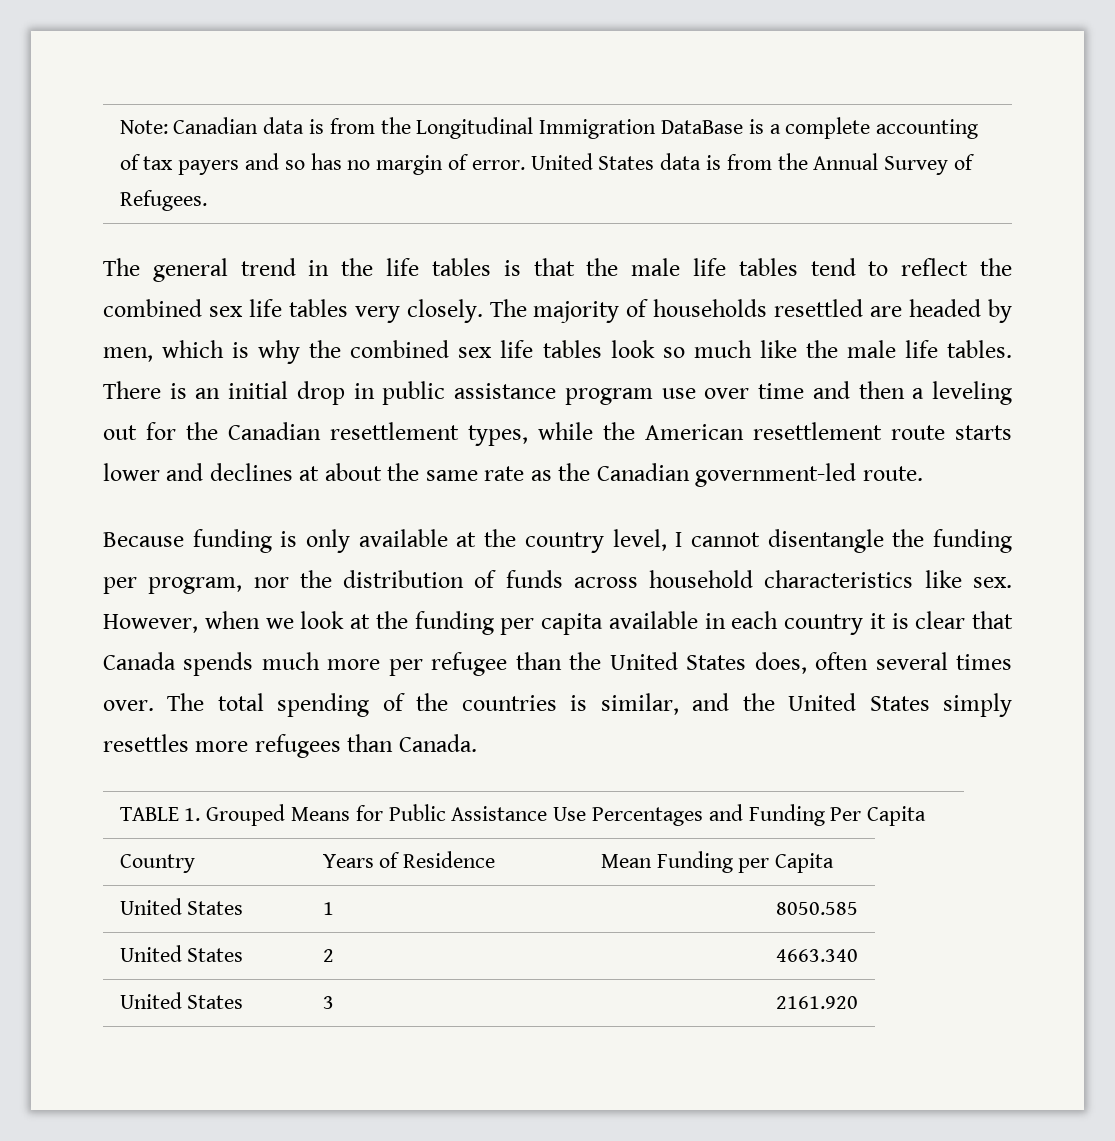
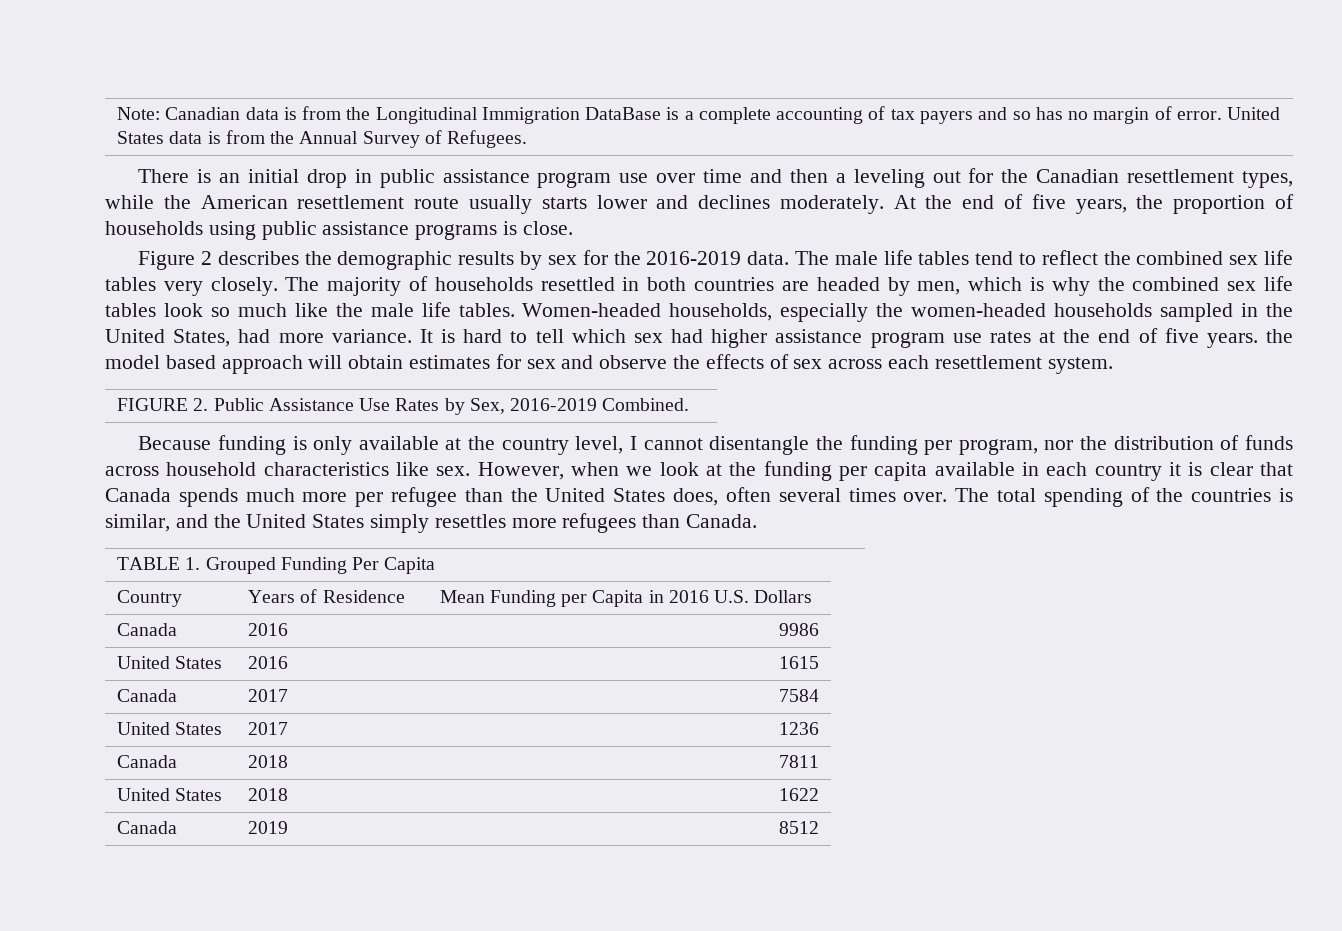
[103,258,1012,282] [103,299,1012,323] [103,340,1012,364] The general trend in the life tables is that the male life tables tend to reflect the combined sex life tables very closely. The majority of households resettled are headed by men, which is why the combined sex life tables look so much like the male life tables. -> (528, 139) none
(945, 432) none -> [468,195,532,214] usually
[299,463,923,487] at about the same rate as the Canadian government-led route. -> [779,194,1295,214] [105,221,573,240] [138,250,1293,270] [105,276,1294,296] [105,302,1294,322] [105,328,1293,348] [105,354,1113,374] [116,398,690,415] moderately. At the end of five years, the proportion of households using public assistance programs is close. // Figure 2 describes the demographic results by sex for the 2016-2019 data. The male life tables tend to reflect the combined sex life tables very closely. The majority of households resettled in both countries are headed by men, which is why the combined sex life tables look so much like the male life tables. Women-headed households, especially the women-headed households sampled in the United States, had more variance. It is hard to tell which sex had higher assistance program use rates at the end of five years. the model based approach will obtain estimates for sex and observe the effects of sex across each resettlement system. // FIGURE 2. Public Assistance Use Rates by Sex, 2016-2019 Combined.
[291,804,743,826] Means for Public Assistance Use Percentages and -> (276, 565) none
[119,898,244,915] [322,902,334,915] [776,902,859,915] [119,945,244,962] [322,949,334,962] [776,949,859,962] [119,992,244,1009] [322,996,334,1009] [776,996,859,1009] // United States | 1 | 8050.585 // United States | 2 | 4663.340 // United States | 3 | 2161.920 -> [648,590,813,603] [116,623,177,636] [247,623,288,636] [779,623,820,636] [116,656,223,669] [247,656,288,669] [779,656,820,669] [116,689,177,702] [247,689,288,702] [779,689,820,702] [116,722,223,735] [247,722,288,735] [779,722,820,735] [116,755,177,768] [247,755,288,768] [779,755,820,768] [116,788,223,801] [247,788,288,801] [779,788,820,801] [116,821,177,834] [247,821,288,834] [779,821,820,834] in 2016 U.S. Dollars // Canada | 2016 | 9986 // United States | 2016 | 1615 // Canada | 2017 | 7584 // United States | 2017 | 1236 // Canada | 2018 | 7811 // United States | 2018 | 1622 // Canada | 2019 | 8512

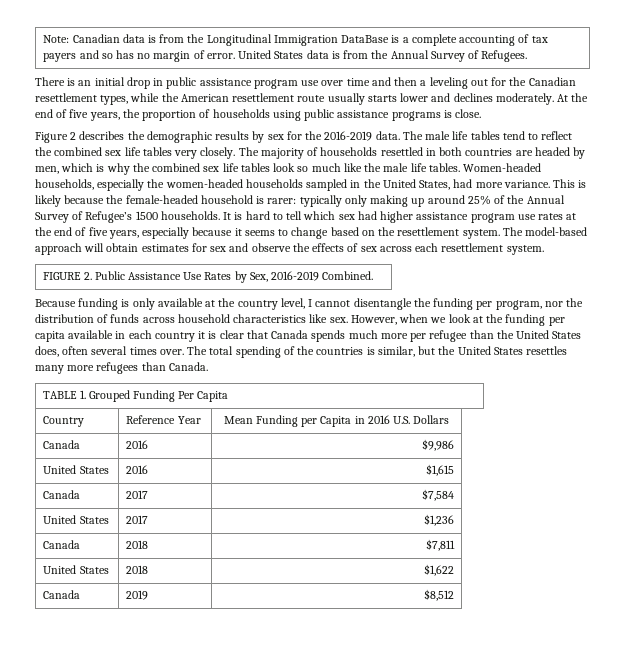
(412, 336) none -> [553,179,587,188] [35,195,565,207] [35,211,220,223] This is likely because the female-headed household is rarer: typically only making up around 25% of the Annual Survey of Refugee’s 1500 households.
[1206,329,1293,348] [105,355,216,369] years. the model based -> [108,227,588,239] years, especially because it seems to change based on the resettlement system. The model-based
[175,514,506,533] and the United States simply resettles -> [418,346,568,355] [35,365,64,374] but the United States resettles many
[247,589,405,603] Years of Residence -> [126,415,201,424] Reference Year
[779,623,820,636] 9986 -> [421,439,454,451] $9,986
[779,656,820,669] 1615 -> [425,464,454,476] $1,615
[779,689,820,702] 7584 -> [421,489,454,501] $7,584
[779,722,820,735] 1236 -> [423,514,454,526] $1,236
[779,755,820,768] 7811 -> [425,539,455,551] $7,811
[779,788,820,801] 1622 -> [423,564,454,576] $1,622
[779,821,820,834] 8512 -> [423,589,454,601] $8,512

